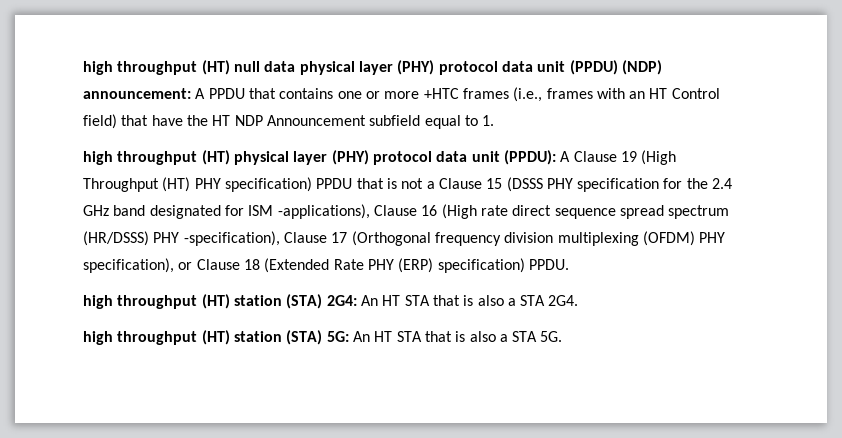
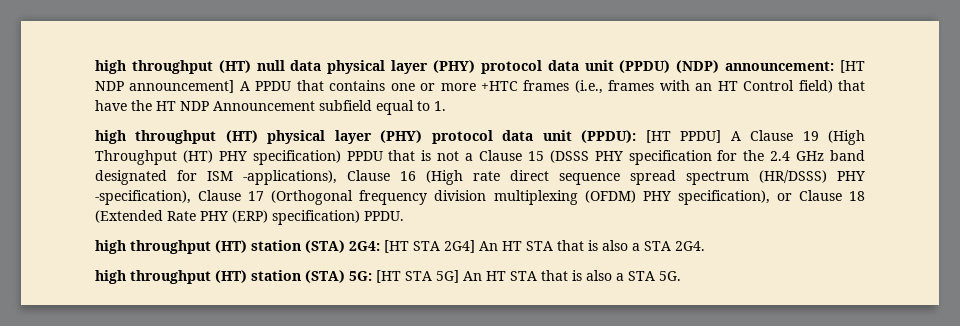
(191, 93) none -> [840,60,865,73] [95,80,235,93] [HT NDP announcement]
(556, 157) none -> [645,130,722,143] [HT PPDU]
(357, 300) none -> [384,240,475,253] [HT STA 2G4]
(349, 336) none -> [376,270,459,283] [HT STA 5G]

